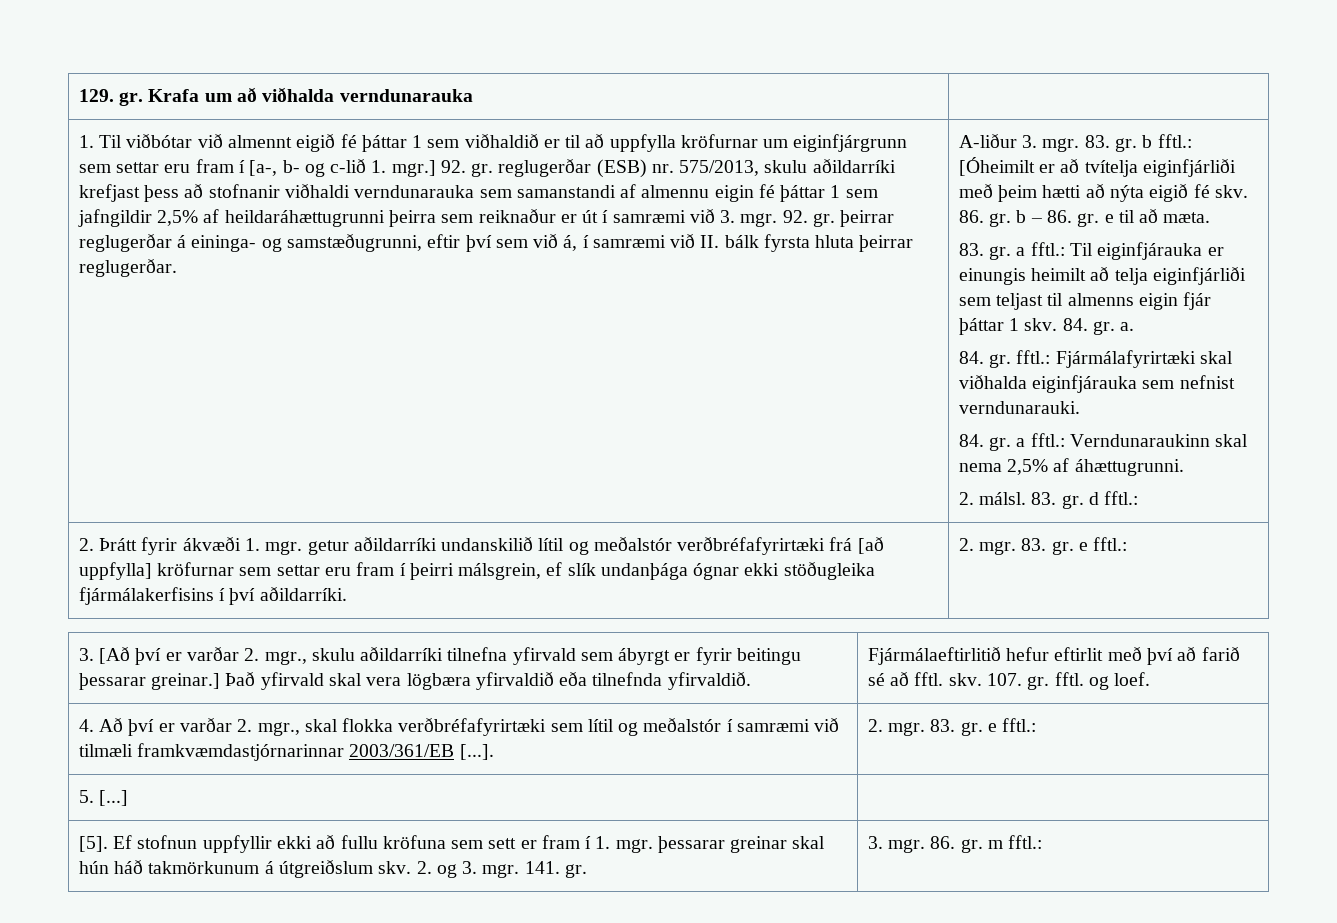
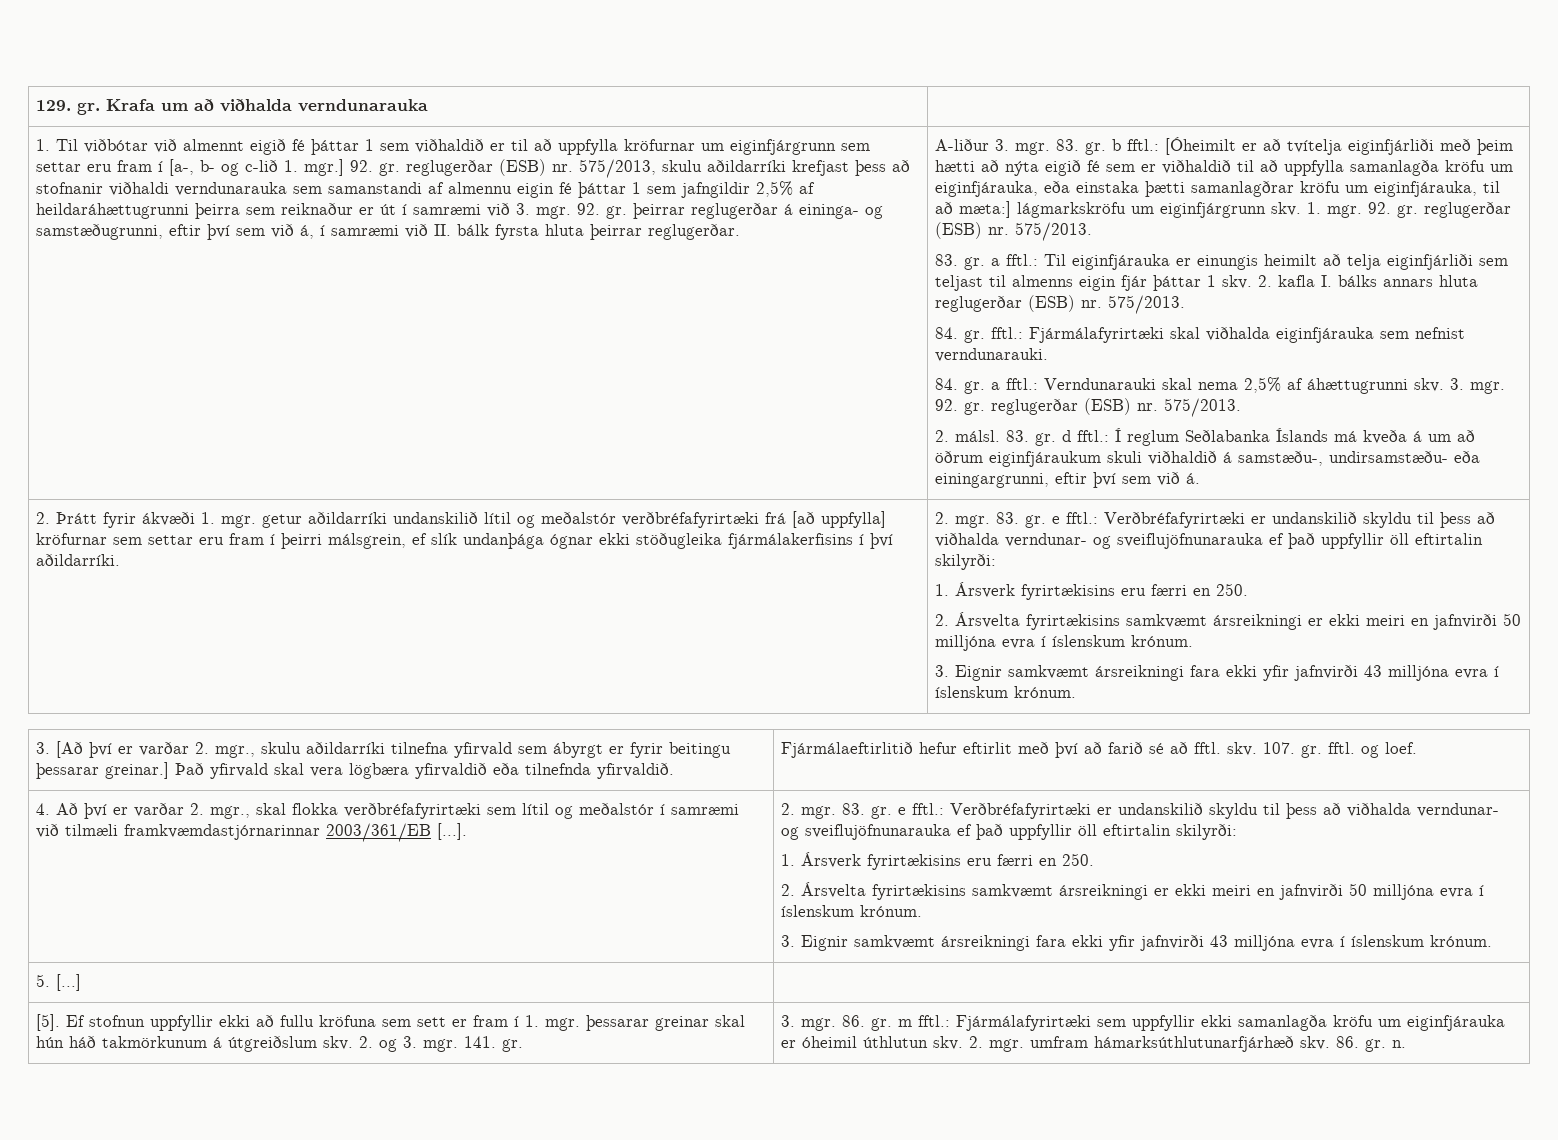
[1214,185,1248,198] [958,208,1211,227] skv. 86. gr. b – 86. gr. e til að mæta. -> [1105,160,1513,176] [934,181,1500,197] [934,201,1511,218] [934,222,1092,241] sem er viðhaldið til að uppfylla samanlagða kröfu um eiginfjárauka, eða einstaka þætti samanlagðrar kröfu um eiginfjárauka, til að mæta:] lágmarkskröfu um eiginfjárgrunn skv. 1. mgr. 92. gr. reglugerðar (ESB) nr. 575/2013.
[1062,318,1135,335] 84. gr. a. -> [1257,275,1478,287] [934,295,1185,314] 2. kafla I. bálks annars hluta reglugerðar (ESB) nr. 575/2013.
[1069,434,1210,447] Verndunaraukinn -> [1043,378,1156,390] Verndunarauki
[1074,459,1184,476] áhættugrunni. -> [1306,378,1505,394] [934,398,1241,417] áhættugrunni skv. 3. mgr. 92. gr. reglugerðar (ESB) nr. 575/2013.
(1139, 498) none -> [1114,428,1475,446] [934,451,1480,467] [934,472,1200,488] Í reglum Seðlabanka Íslands má kveða á um að öðrum eiginfjáraukum skuli viðhaldið á samstæðu-, undirsamstæðu- eða einingargrunni, eftir því sem við á.
(1128, 544) none -> [1103,512,1495,528] [934,533,1483,549] [934,554,996,570] [934,582,1248,600] [934,612,1521,630] [934,635,1193,651] [934,665,1499,681] [934,686,1076,698] Verðbréfafyrirtæki er undanskilið skyldu til þess að viðhalda verndunar- og sveiflujöfnunarauka ef það uppfyllir öll eftirtalin skilyrði: // 1. Ársverk fyrirtækisins eru færri en 250. // 2. Ársvelta fyrirtækisins samkvæmt ársreikningi er ekki meiri en jafnvirði 50 milljóna evra í íslenskum krónum. // 3. Eignir samkvæmt ársreikningi fara ekki yfir jafnvirði 43 milljóna evra í íslenskum krónum.
(1037, 725) none -> [949,803,1499,819] [780,824,1237,840] [780,852,1094,870] [780,882,1484,900] [780,905,922,917] [780,935,1492,951] Verðbréfafyrirtæki er undanskilið skyldu til þess að viðhalda verndunar- og sveiflujöfnunarauka ef það uppfyllir öll eftirtalin skilyrði: // 1. Ársverk fyrirtækisins eru færri en 250. // 2. Ársvelta fyrirtækisins samkvæmt ársreikningi er ekki meiri en jafnvirði 50 milljóna evra í íslenskum krónum. // 3. Eignir samkvæmt ársreikningi fara ekki yfir jafnvirði 43 milljóna evra í íslenskum krónum.
(1043, 842) none -> [955,1015,1505,1031] [780,1036,1406,1052] Fjármálafyrirtæki sem uppfyllir ekki samanlagða kröfu um eiginfjárauka er óheimil úthlutun skv. 2. mgr. umfram hámarksúthlutunarfjárhæð skv. 86. gr. n.

